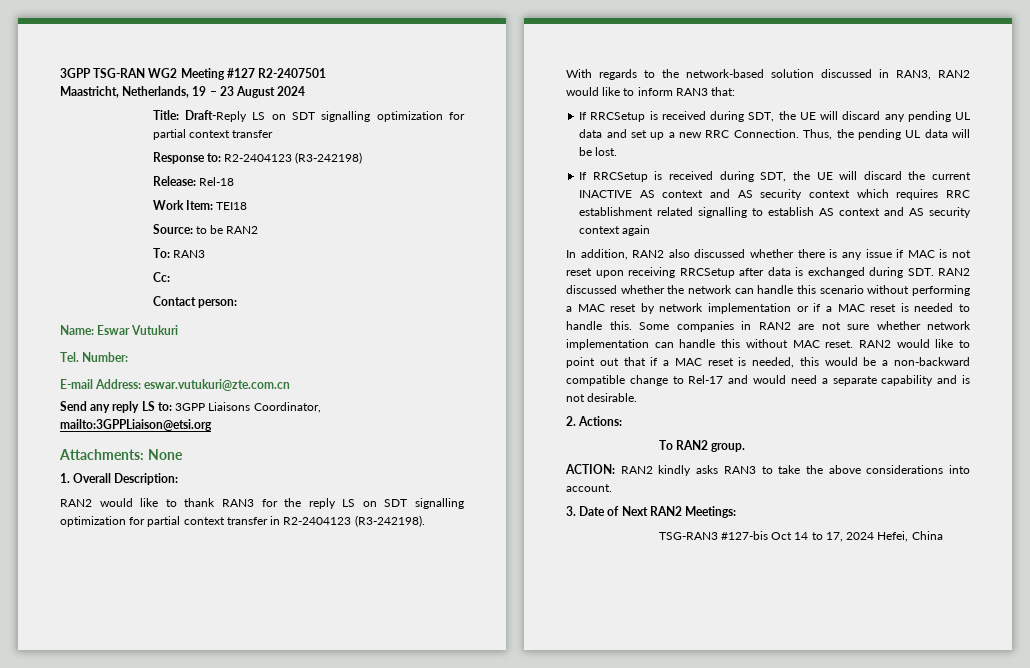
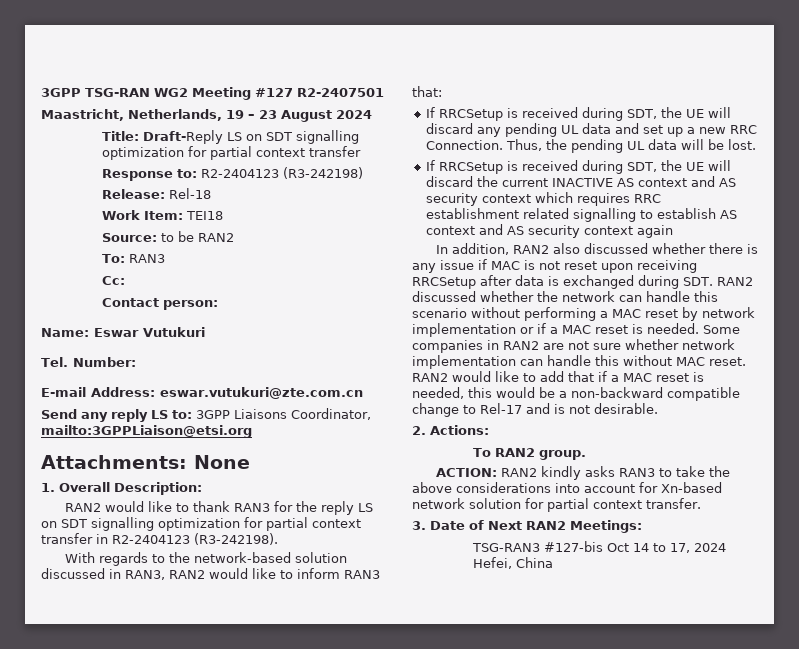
[914,303,971,312] [566,321,632,330] needed to handle this. -> [647,323,699,334] needed.
[566,357,619,368] point out -> [540,371,564,382] add
[753,375,958,386] would need a separate capability and -> (550, 408) none
[566,484,612,492] account. -> [584,482,722,493] [412,498,701,512] account for Xn-based network solution for partial context transfer.

